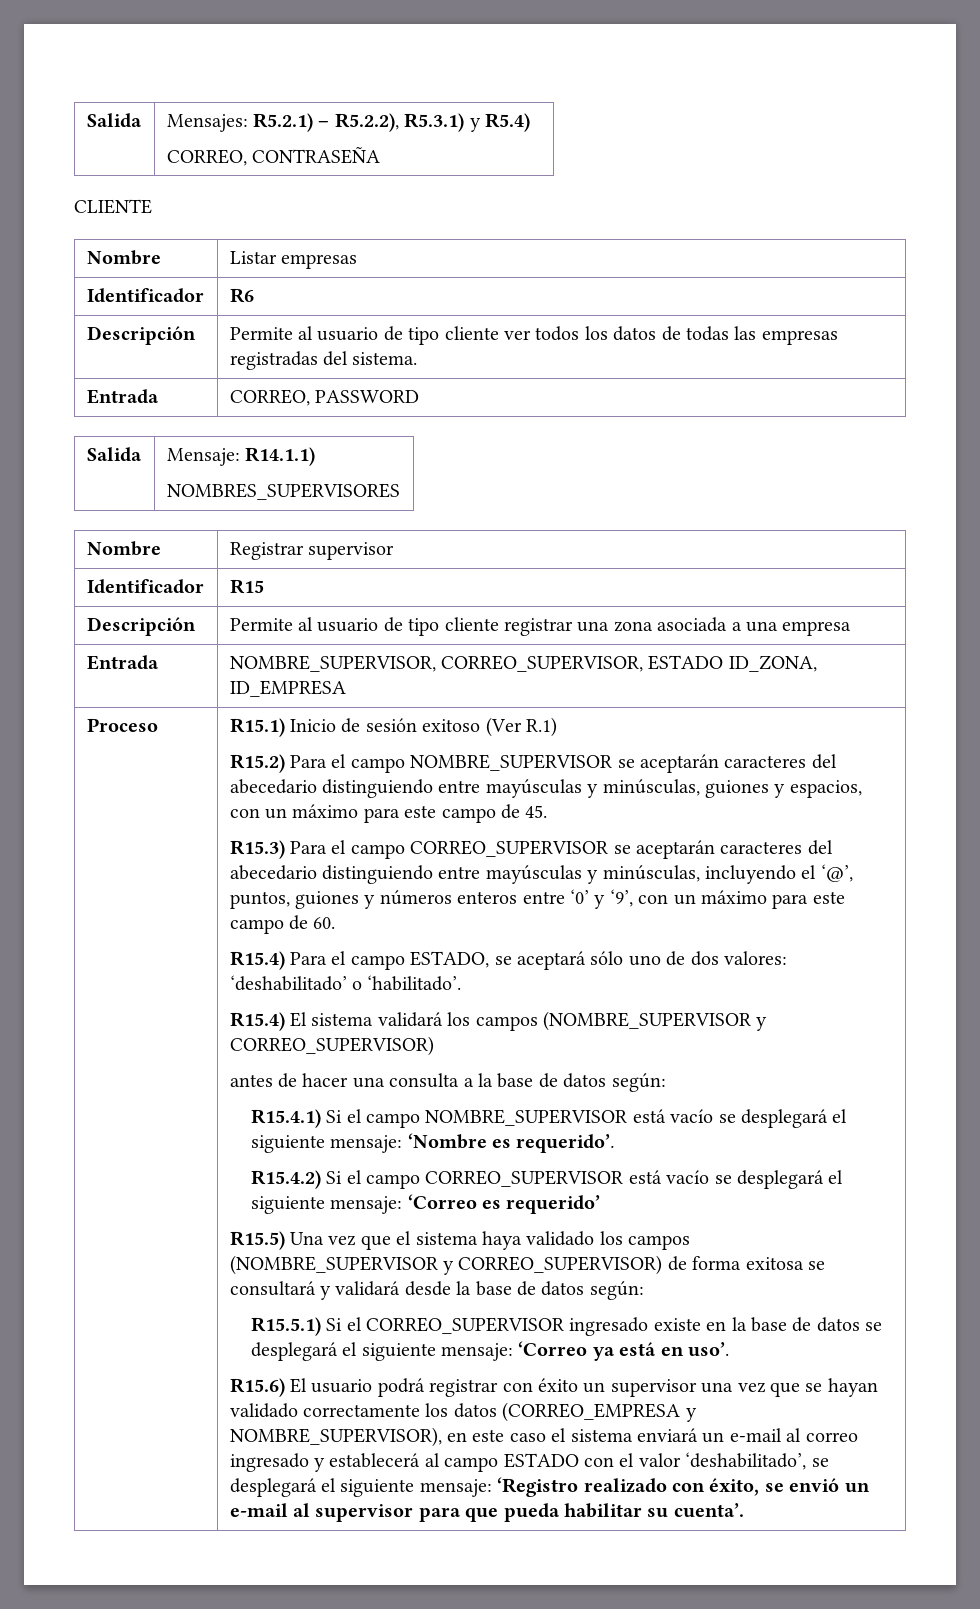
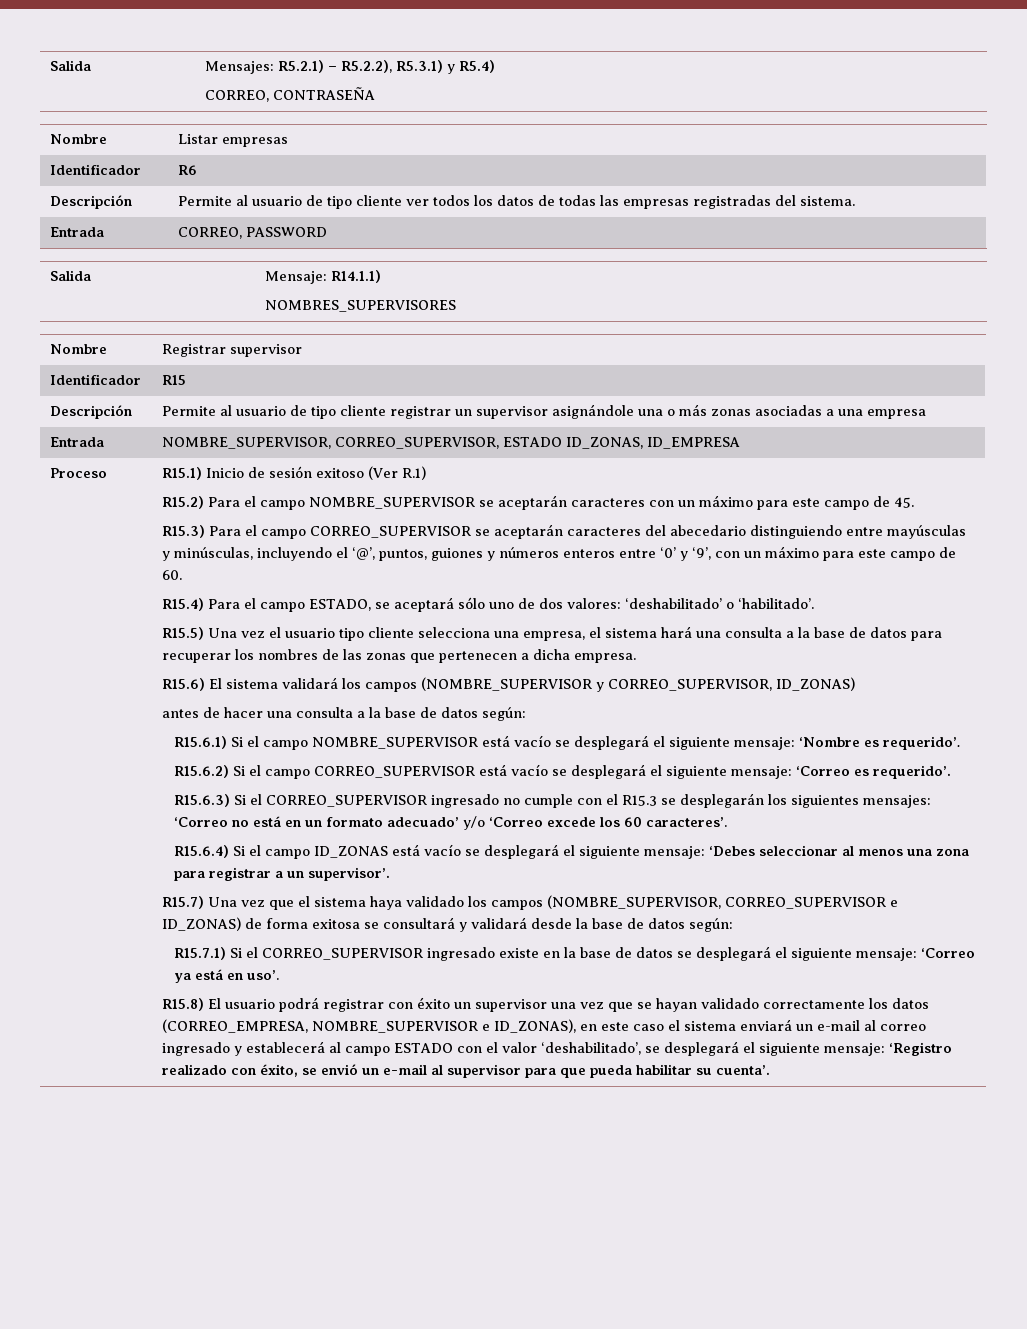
[74,199,152,214] // CLIENTE -> (376, 93) none
[577,617,728,632] una zona asociada -> [455,404,823,419] un supervisor asignándole una o más zonas asociadas
[728,655,817,672] ID_ZONA, -> [566,437,644,449] ID_ZONAS,
[811,754,837,769] [229,779,862,798] del abecedario distinguiendo entre mayúsculas y minúsculas, guiones y espacios, -> (646, 502) none
[229,1012,285,1031] R15.4) -> [162,626,943,641] [162,649,637,663] [162,678,206,691] R15.5) Una vez el usuario tipo cliente selecciona una empresa, el sistema hará una consulta a la base de datos para recuperar los nombres de las zonas que pertenecen a dicha empresa. // R15.6)
[229,1036,434,1056] CORREO_SUPERVISOR) -> [608,677,856,691] CORREO_SUPERVISOR, ID_ZONAS)
[250,1109,321,1128] R15.4.1) -> [174,736,228,749] R15.6.1)
[250,1170,321,1189] R15.4.2) -> [174,765,230,778] R15.6.2)
[506,1195,601,1214] [229,1231,285,1250] requerido’ // R15.5) -> [873,765,952,779] [174,793,932,808] [174,816,728,830] [174,844,970,859] [174,867,391,881] [162,896,205,909] requerido’. // R15.6.3) Si el CORREO_SUPERVISOR ingresado no cumple con el R15.3 se desplegarán los siguientes mensajes: ‘Correo no está en un formato adecuado’ y/o ‘Correo excede los 60 caracteres’. // R15.6.4) Si el campo ID_ZONAS está vacío se desplegará el siguiente mensaje: ‘Debes seleccionar al menos una zona para registrar a un supervisor’. // R15.7)
[229,1255,663,1275] (NOMBRE_SUPERVISOR y CORREO_SUPERVISOR) -> [547,895,899,909] [162,917,242,931] (NOMBRE_SUPERVISOR, CORREO_SUPERVISOR e ID_ZONAS)
[250,1317,321,1336] R15.5.1) -> [174,947,227,960] R15.7.1)
[229,1378,285,1397] R15.6) -> [162,998,205,1011] R15.8)
[502,1402,697,1422] [229,1427,442,1447] (CORREO_EMPRESA y NOMBRE_SUPERVISOR), -> [162,1019,577,1033] (CORREO_EMPRESA, NOMBRE_SUPERVISOR e ID_ZONAS),

